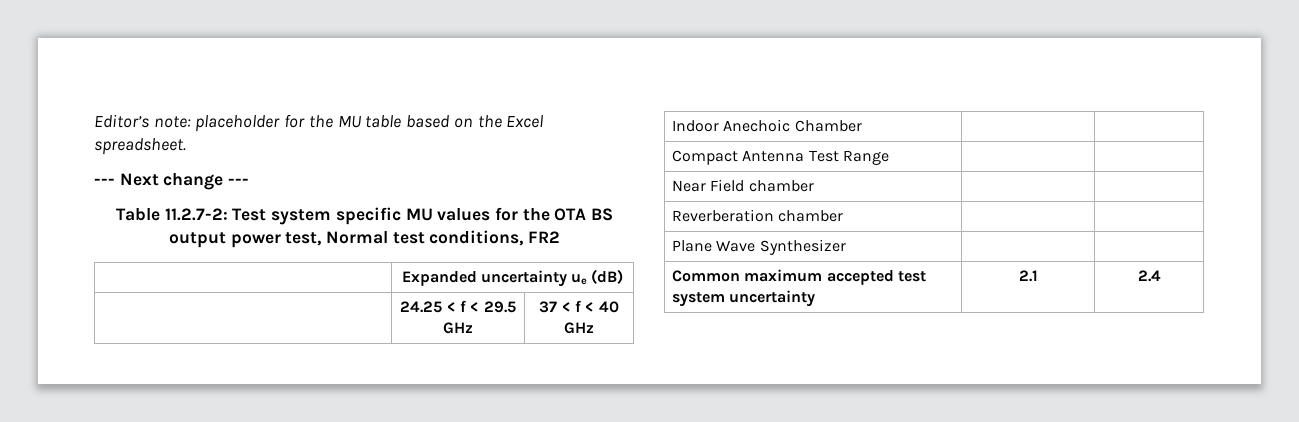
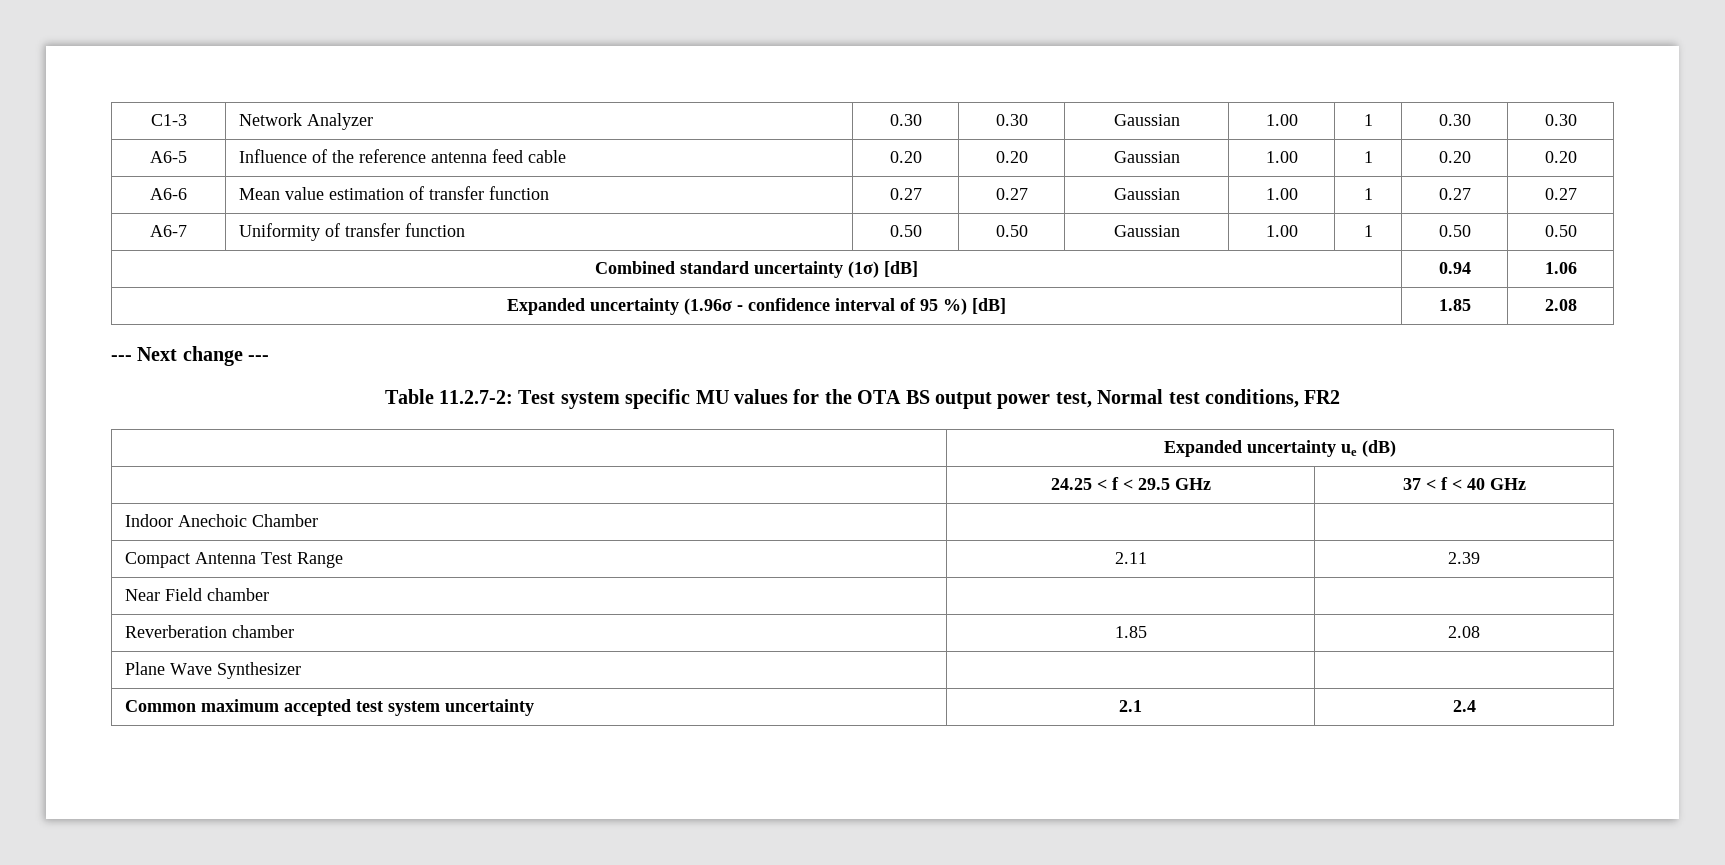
[94,114,544,132] [94,138,186,155] Editor’s note: placeholder for the MU table based on the Excel spreadsheet. -> [150,114,187,126] [239,113,374,130] [889,114,922,126] [995,114,1028,126] [1113,114,1180,126] [1265,114,1298,126] [1363,114,1373,126] [1438,114,1471,126] [1544,114,1577,126] [150,151,187,163] [239,149,567,163] [889,151,922,163] [995,151,1028,163] [1113,151,1180,163] [1265,151,1298,163] [1363,151,1373,163] [1438,151,1471,163] [1544,151,1577,163] [150,188,187,200] [239,186,550,200] [889,188,922,200] [995,188,1028,200] [1113,188,1180,200] [1265,188,1298,200] [1363,188,1373,200] [1438,188,1471,200] [1544,188,1577,200] [150,225,187,237] [239,223,466,241] [889,225,922,237] [995,225,1028,237] [1113,225,1180,237] [1265,225,1298,237] [1363,225,1373,237] [1438,225,1471,237] [1544,225,1577,237] [595,261,918,278] [1438,262,1471,274] [1544,262,1577,274] [506,298,1006,315] [1438,299,1471,311] [1544,299,1577,311] C1-3 | Network Analyzer | 0.30 | 0.30 | Gaussian | 1.00 | 1 | 0.30 | 0.30 // A6-5 | Influence of the reference antenna feed cable | 0.20 | 0.20 | Gaussian | 1.00 | 1 | 0.20 | 0.20 // A6-6 | Mean value estimation of transfer function | 0.27 | 0.27 | Gaussian | 1.00 | 1 | 0.27 | 0.27 // A6-7 | Uniformity of transfer function | 0.50 | 0.50 | Gaussian | 1.00 | 1 | 0.50 | 0.50 // Combined standard uncertainty (1σ) [dB] | 0.94 | 1.06 // Expanded uncertainty (1.96σ - confidence interval of 95 %) [dB] | 1.85 | 2.08
(890, 157) | -> [1114,552,1147,564] [1448,552,1480,564] 2.11 | 2.39
(844, 216) | -> [1114,626,1147,638] [1448,626,1480,638] 1.85 | 2.08

